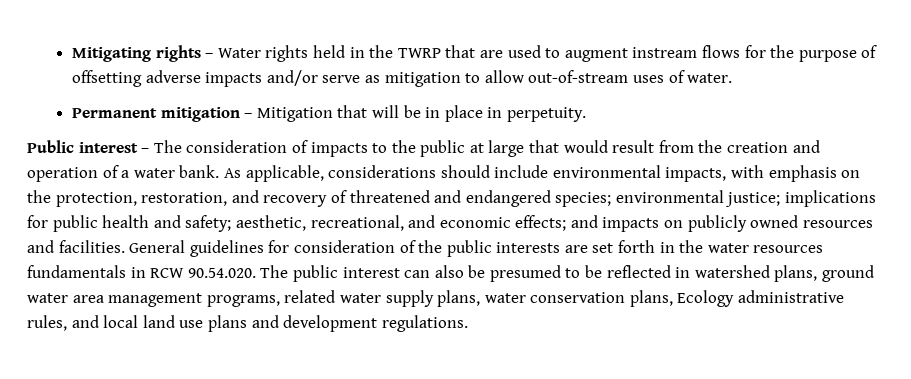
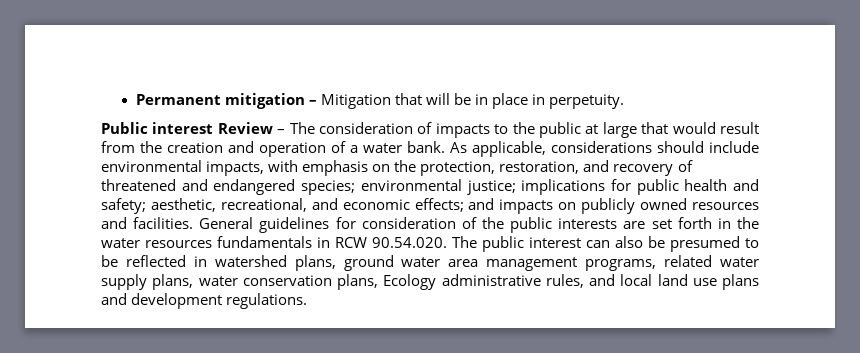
[72,45,878,62] [72,70,733,87] Mitigating rights – Water rights held in the TWRP that are used to augment instream flows for the purpose of offsetting adverse impacts and/or serve as mitigation to allow out-of-stream uses of water. // -> (135, 99) none
(138, 147) none -> [217,122,273,134] Review

